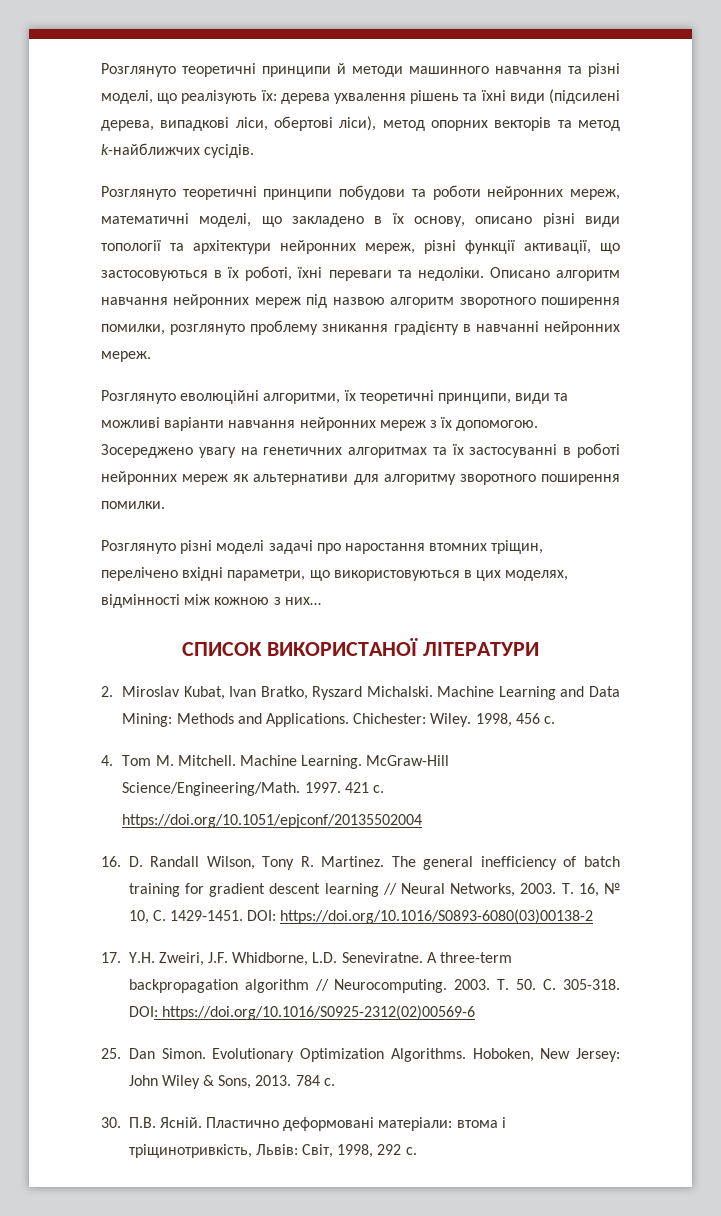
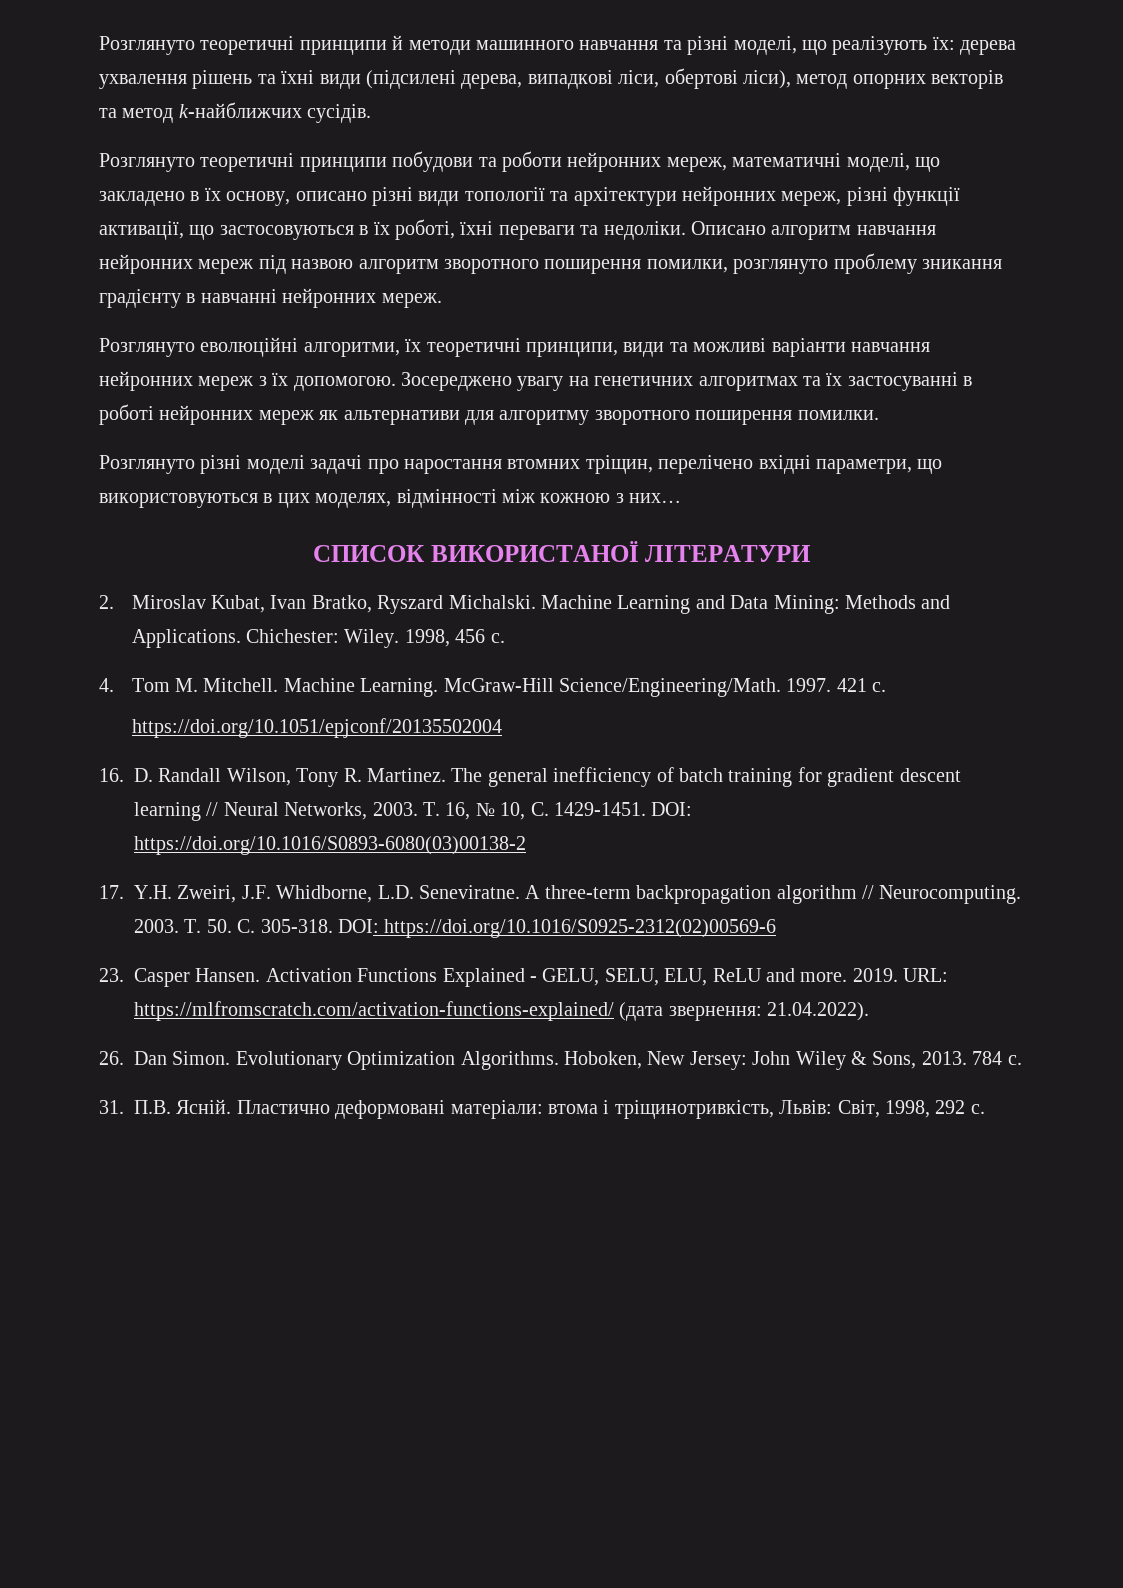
[101,1048,121,1059] 25. -> [99,968,949,987] [134,1001,870,1021] [99,1051,124,1065] 23. Casper Hansen. Activation Functions Explained - GELU, SELU, ELU, ReLU and more. 2019. URL: https://mlfromscratch.com/activation-functions-explained/ (дата звернення: 21.04.2022). // 26.
[101,1117,121,1128] 30. -> [99,1100,124,1114] 31.

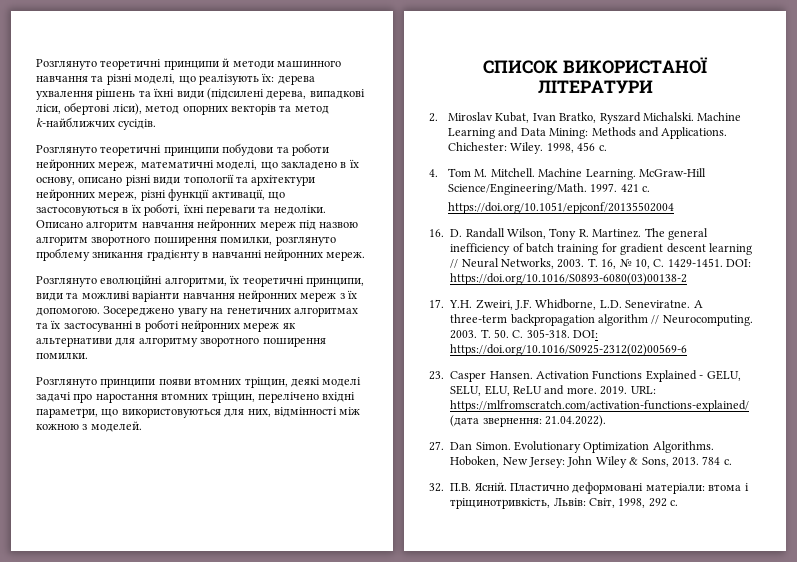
[200,455,242,474] різні -> [100,377,320,388] принципи появи втомних тріщин, деякі
[263,493,392,508] в цих моделях, -> [224,409,271,417] для них,
[629,493,682,503] них… -> [90,421,142,432] моделей.
[99,1051,124,1065] 26. -> [429,441,444,451] 27.
[99,1100,124,1114] 31. -> [429,483,444,492] 32.

